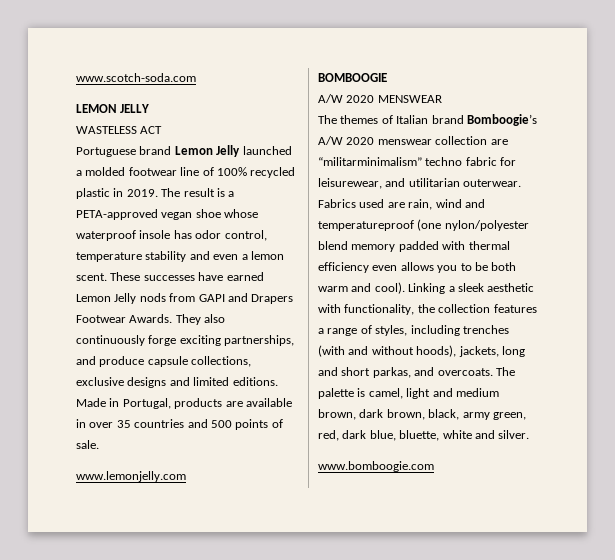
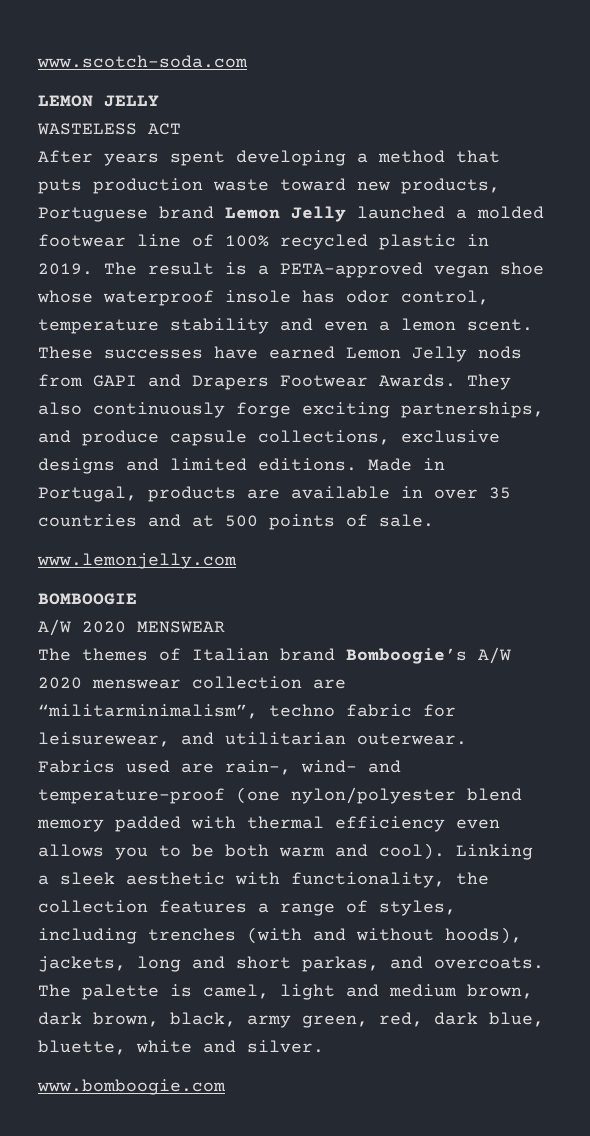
(163, 130) none -> [38,150,500,166] [38,178,500,194] After years spent developing a method that puts production waste toward new products,
(208, 423) none -> [192,515,214,527] at
[318,157,422,166] “militarminimalism” -> [38,704,258,719] “militarminimalism”,
[408,199,485,210] [318,220,414,231] rain, wind and temperatureproof -> [225,760,401,775] [38,788,225,804] rain-, wind- and temperature-proof

